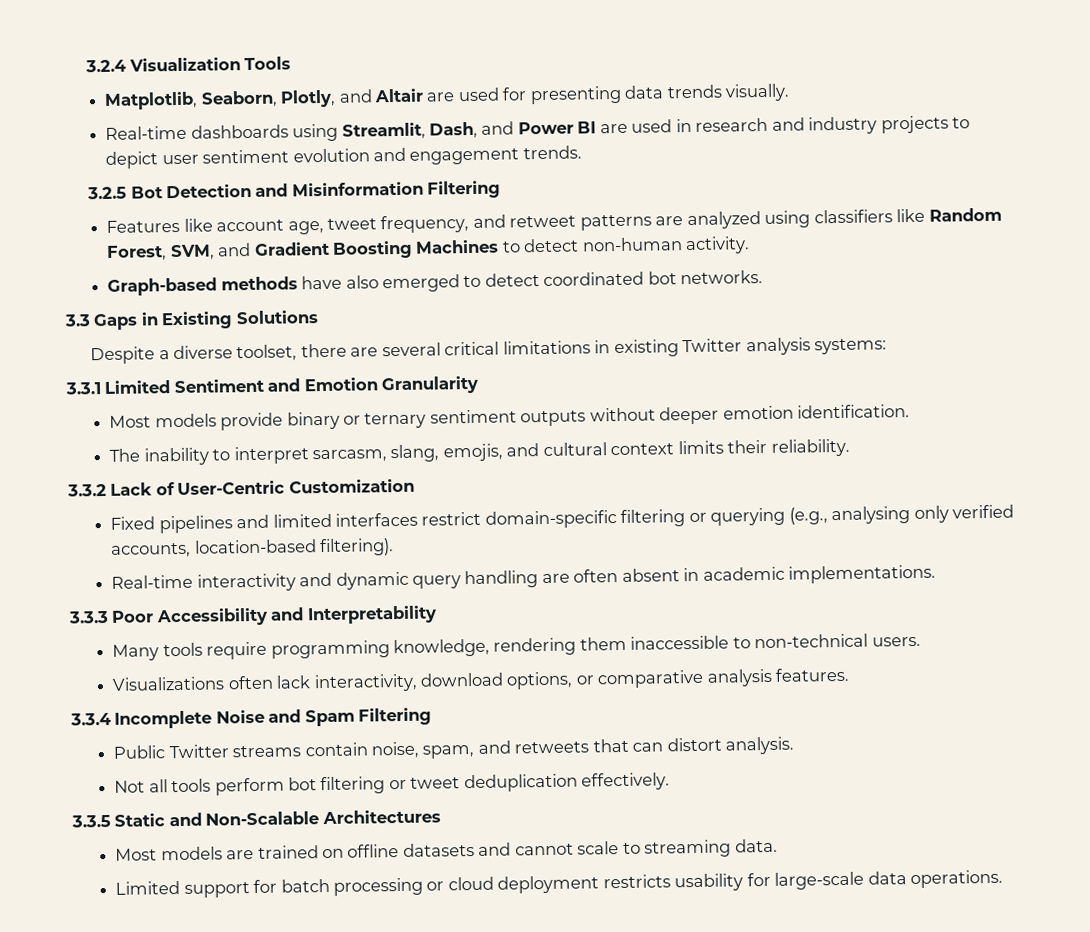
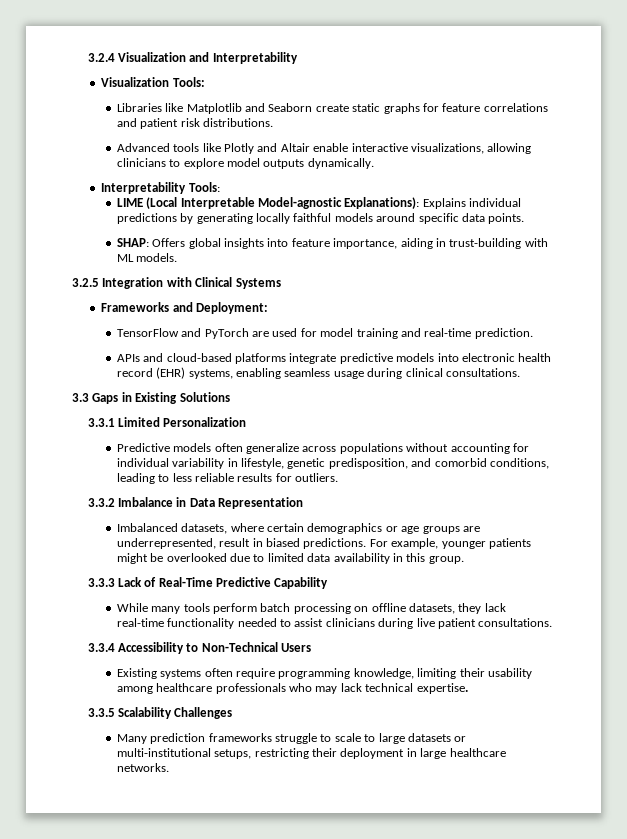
[243,56,291,71] [104,83,791,110] [105,115,971,142] [105,145,582,169] [87,180,502,200] [106,207,1002,235] [106,236,751,261] [107,270,764,296] Tools // Matplotlib, Seaborn, Plotly, and Altair are used for presenting data trends visually. // Real-time dashboards using Streamlit, Dash, and Power BI are used in research and industry projects to depict user sentiment evolution and engagement trends. // 3.2.5 Bot Detection and Misinformation Filtering // Features like account age, tweet frequency, and retweet patterns are analyzed using classifiers like Random Forest, SVM, and Gradient Boosting Machines to detect non-human activity. // Graph-based methods have also emerged to detect coordinated bot networks. -> [189,52,298,64] [101,77,205,87] [116,103,548,114] [116,118,274,129] [116,143,532,154] [116,158,374,169] [101,182,220,194] [116,197,522,209] [116,213,525,224] [116,238,548,249] [116,253,178,262] [72,277,281,289] [101,302,269,314] [116,328,533,339] [116,353,552,364] [116,367,520,379] and Interpretability // Visualization Tools: // Libraries like Matplotlib and Seaborn create static graphs for feature correlations and patient risk distributions. // Advanced tools like Plotly and Altair enable interactive visualizations, allowing clinicians to explore model outputs dynamically. // Interpretability Tools: // LIME (Local Interpretable Model-agnostic Explanations): Explains individual predictions by generating locally faithful models around specific data points. // SHAP: Offers global insights into feature importance, aiding in trust-building with ML models. // 3.2.5 Integration with Clinical Systems // Frameworks and Deployment: // TensorFlow and PyTorch are used for model training and real-time prediction. // APIs and cloud-based platforms integrate predictive models into electronic health record (EHR) systems, enabling seamless usage during clinical consultations.
[90,337,887,365] [65,375,479,395] [109,404,911,431] [109,438,850,466] [67,478,415,497] [110,504,1015,534] [111,538,395,558] [111,564,937,592] [68,605,437,627] [112,633,921,661] [112,667,850,693] [70,707,433,729] [113,736,795,759] [114,772,671,796] [71,809,441,828] [115,838,778,861] [115,869,1004,898] Despite a diverse toolset, there are several critical limitations in existing Twitter analysis systems: // 3.3.1 Limited Sentiment and Emotion Granularity // Most models provide binary or ternary sentiment outputs without deeper emotion identification. // The inability to interpret sarcasm, slang, emojis, and cultural context limits their reliability. // 3.3.2 Lack of User-Centric Customization // Fixed pipelines and limited interfaces restrict domain-specific filtering or querying (e.g., analysing only verified accounts, location-based filtering). // Real-time interactivity and dynamic query handling are often absent in academic implementations. // 3.3.3 Poor Accessibility and Interpretability // Many tools require programming knowledge, rendering them inaccessible to non-technical users. // Visualizations often lack interactivity, download options, or comparative analysis features. // 3.3.4 Incomplete Noise and Spam Filtering // Public Twitter streams contain noise, spam, and retweets that can distort analysis. // Not all tools perform bot filtering or tweet deduplication effectively. // 3.3.5 Static and Non-Scalable Architectures // Most models are trained on offline datasets and cannot scale to streaming data. // Limited support for batch processing or cloud deployment restricts usability for large-scale data operations. -> [87,417,247,427] [116,443,529,454] [116,458,549,469] [116,473,339,484] [87,497,304,509] [116,523,480,534] [116,538,531,549] [116,553,464,564] [87,577,329,589] [116,603,506,614] [116,618,553,629] [87,642,312,654] [116,668,532,679] [116,683,468,694] [87,707,233,719] [116,733,467,744] [116,748,506,759] [116,763,169,772] 3.3.1 Limited Personalization // Predictive models often generalize across populations without accounting for individual variability in lifestyle, genetic predisposition, and comorbid conditions, leading to less reliable results for outliers. // 3.3.2 Imbalance in Data Representation // Imbalanced datasets, where certain demographics or age groups are underrepresented, result in biased predictions. For example, younger patients might be overlooked due to limited data availability in this group. // 3.3.3 Lack of Real-Time Predictive Capability // While many tools perform batch processing on offline datasets, they lack real-time functionality needed to assist clinicians during live patient consultations. // 3.3.4 Accessibility to Non-Technical Users // Existing systems often require programming knowledge, limiting their usability among healthcare professionals who may lack technical expertise. // 3.3.5 Scalability Challenges // Many prediction frameworks struggle to scale to large datasets or multi-institutional setups, restricting their deployment in large healthcare networks.

